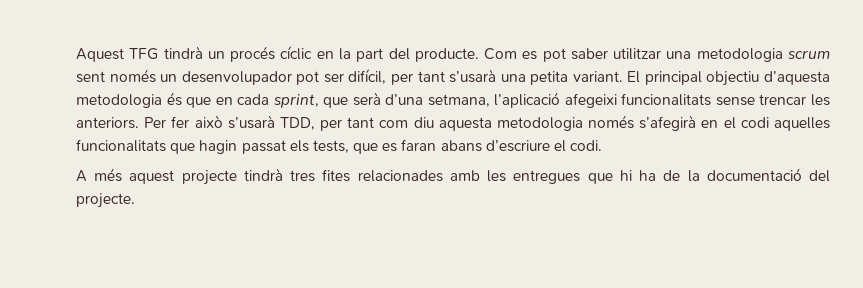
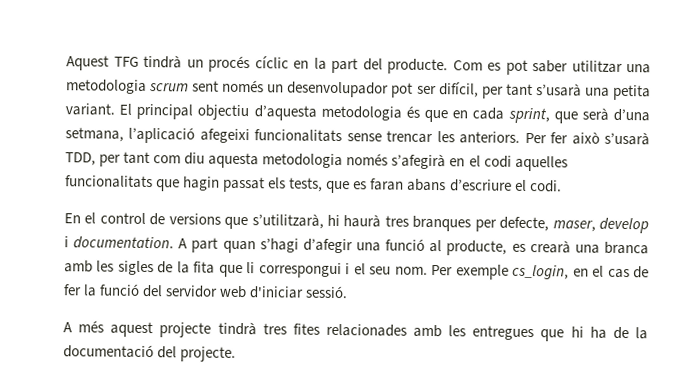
(603, 145) none -> [64,212,650,234] [64,236,650,256] [64,260,649,280] [63,283,349,299] // En el control de versions que s’utilitzarà, hi haurà tres branques per defecte, maser, develop i documentation. A part quan s’hagi d’afegir una funció al producte, es crearà una branca amb les sigles de la fita que li correspongui i el seu nom. Per exemple cs_login, en el cas de fer la funció del servidor web d'iniciar sessió.

